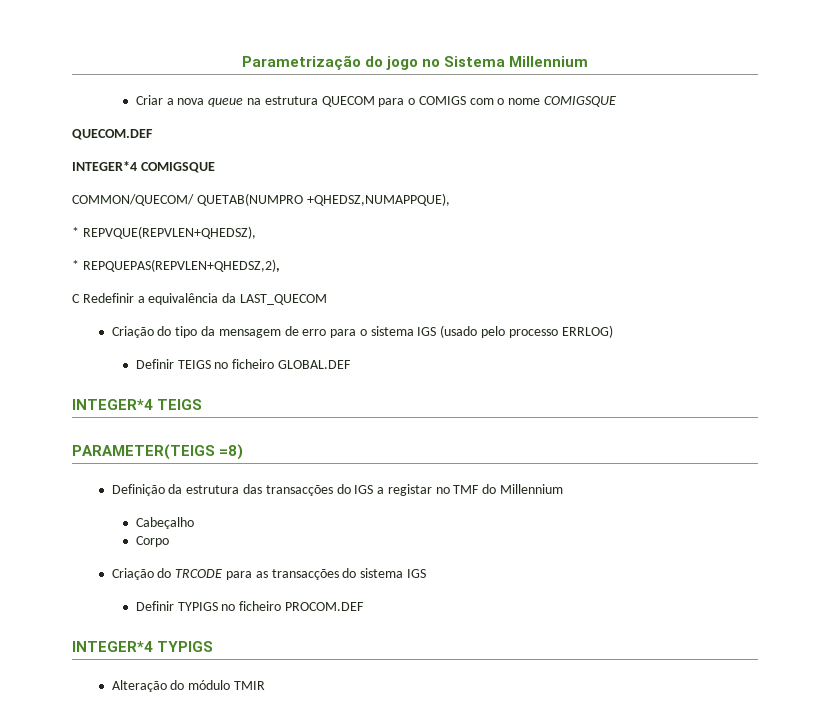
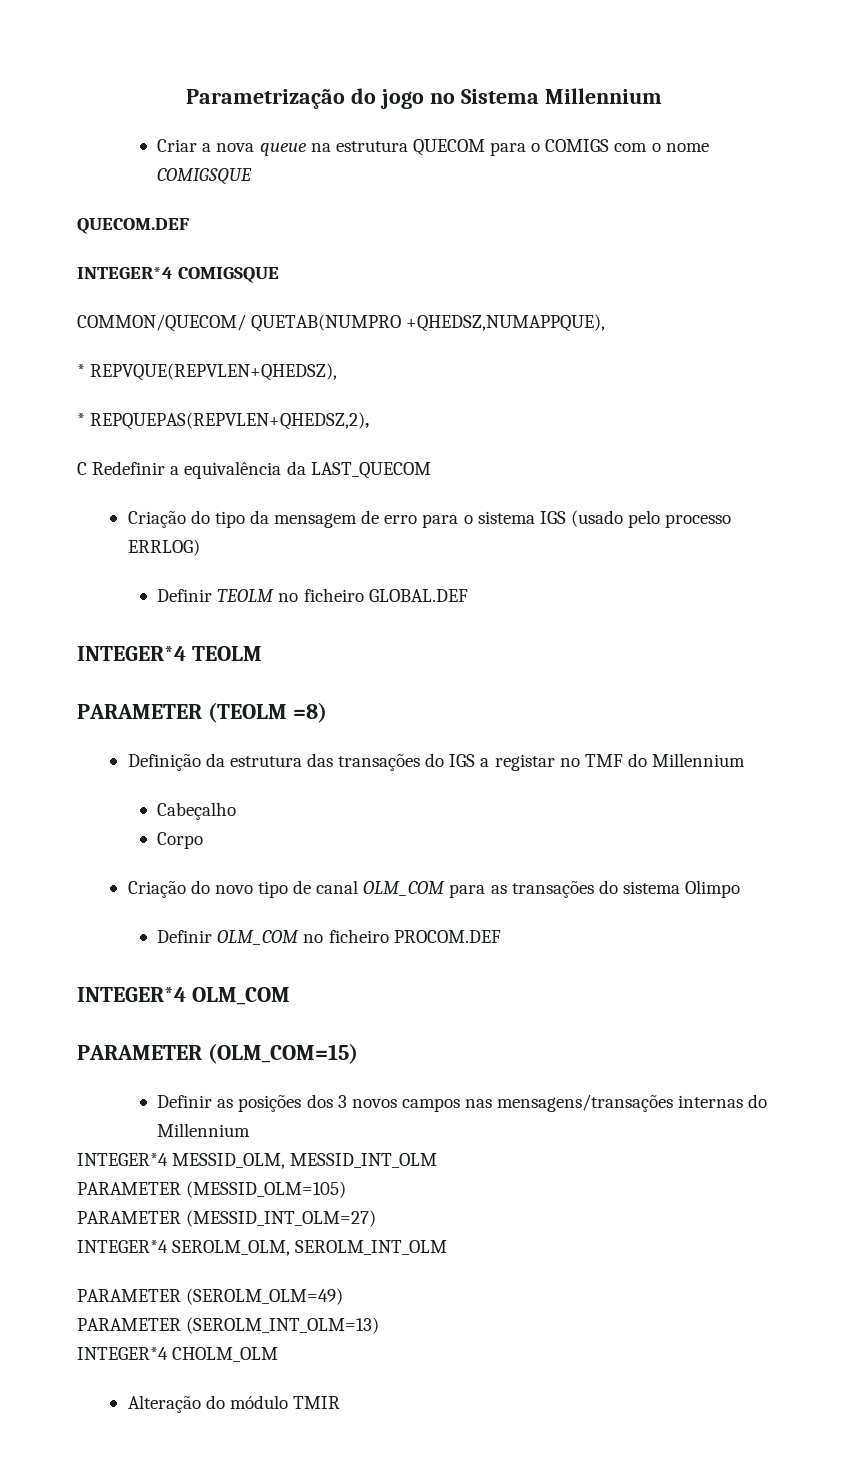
[177,360,211,369] TEIGS -> [217,589,275,602] TEOLM
[157,399,203,410] [72,444,215,460] TEIGS // PARAMETER(TEIGS -> [191,646,262,661] [77,702,287,723] TEOLM // PARAMETER (TEOLM
[265,485,333,496] transacções -> [338,754,421,771] transações
[175,569,223,578] TRCODE -> [214,880,446,898] novo tipo de canal OLM_COM
[271,569,339,580] transacções -> [511,881,594,898] transações
[406,569,426,578] [135,601,218,611] IGS // Definir TYPIGS -> [685,880,741,898] [157,930,300,945] Olimpo // Definir OLM_COM
[157,641,214,652] TYPIGS -> [191,987,290,1005] [77,1043,358,1064] [157,1094,768,1112] [157,1123,251,1137] [77,1153,438,1169] [77,1181,347,1198] [77,1210,377,1227] [77,1240,448,1256] [77,1288,344,1305] [77,1317,380,1334] [77,1347,279,1362] OLM_COM // PARAMETER (OLM_COM=15) // Definir as posições dos 3 novos campos nas mensagens/transações internas do Millennium // INTEGER*4 MESSID_OLM, MESSID_INT_OLM // PARAMETER (MESSID_OLM=105) // PARAMETER (MESSID_INT_OLM=27) // INTEGER*4 SEROLM_OLM, SEROLM_INT_OLM // PARAMETER (SEROLM_OLM=49) // PARAMETER (SEROLM_INT_OLM=13) // INTEGER*4 CHOLM_OLM

